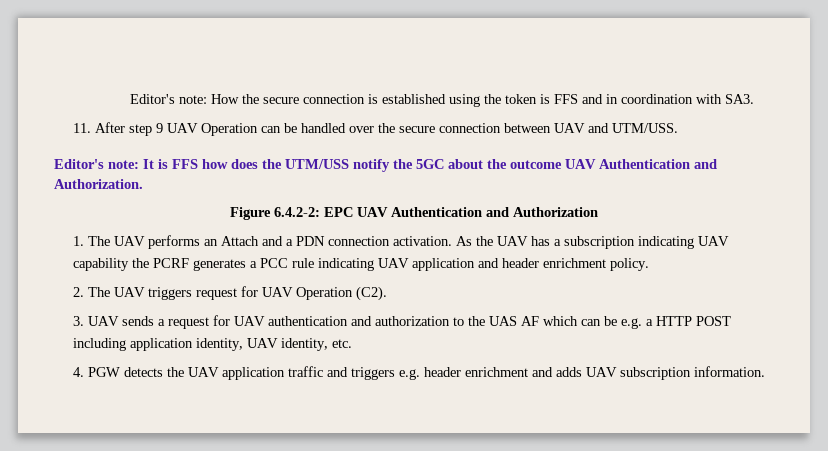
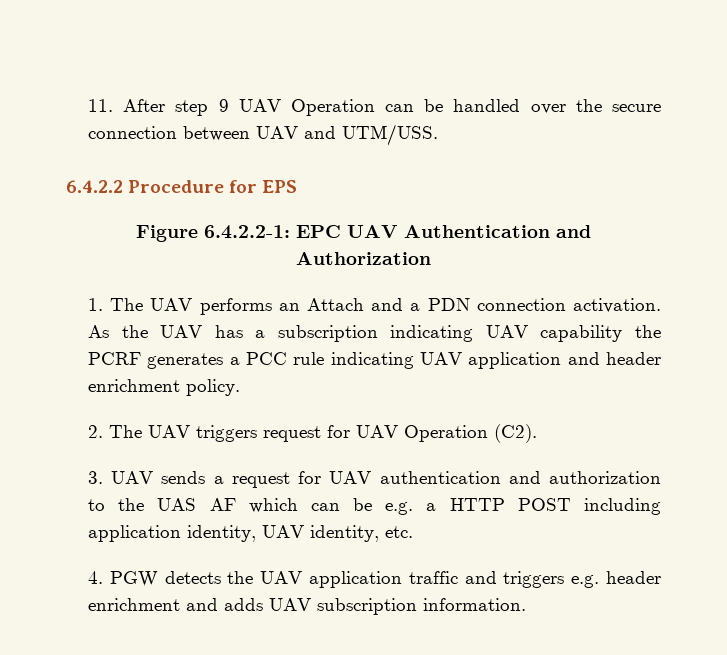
[130,94,755,107] Editor's note: How the secure connection is established using the token is FFS and in coordination with SA3. // -> (88, 105) none
[54,159,717,172] [54,179,143,189] Editor's note: It is FFS how does the UTM/USS notify the 5GC about the outcome UAV Authentication and Authorization. -> [66,180,298,193] 6.4.2.2 Procedure for EPS
[274,207,320,217] 6.4.2-2: -> [204,225,290,239] 6.4.2.2-1:

